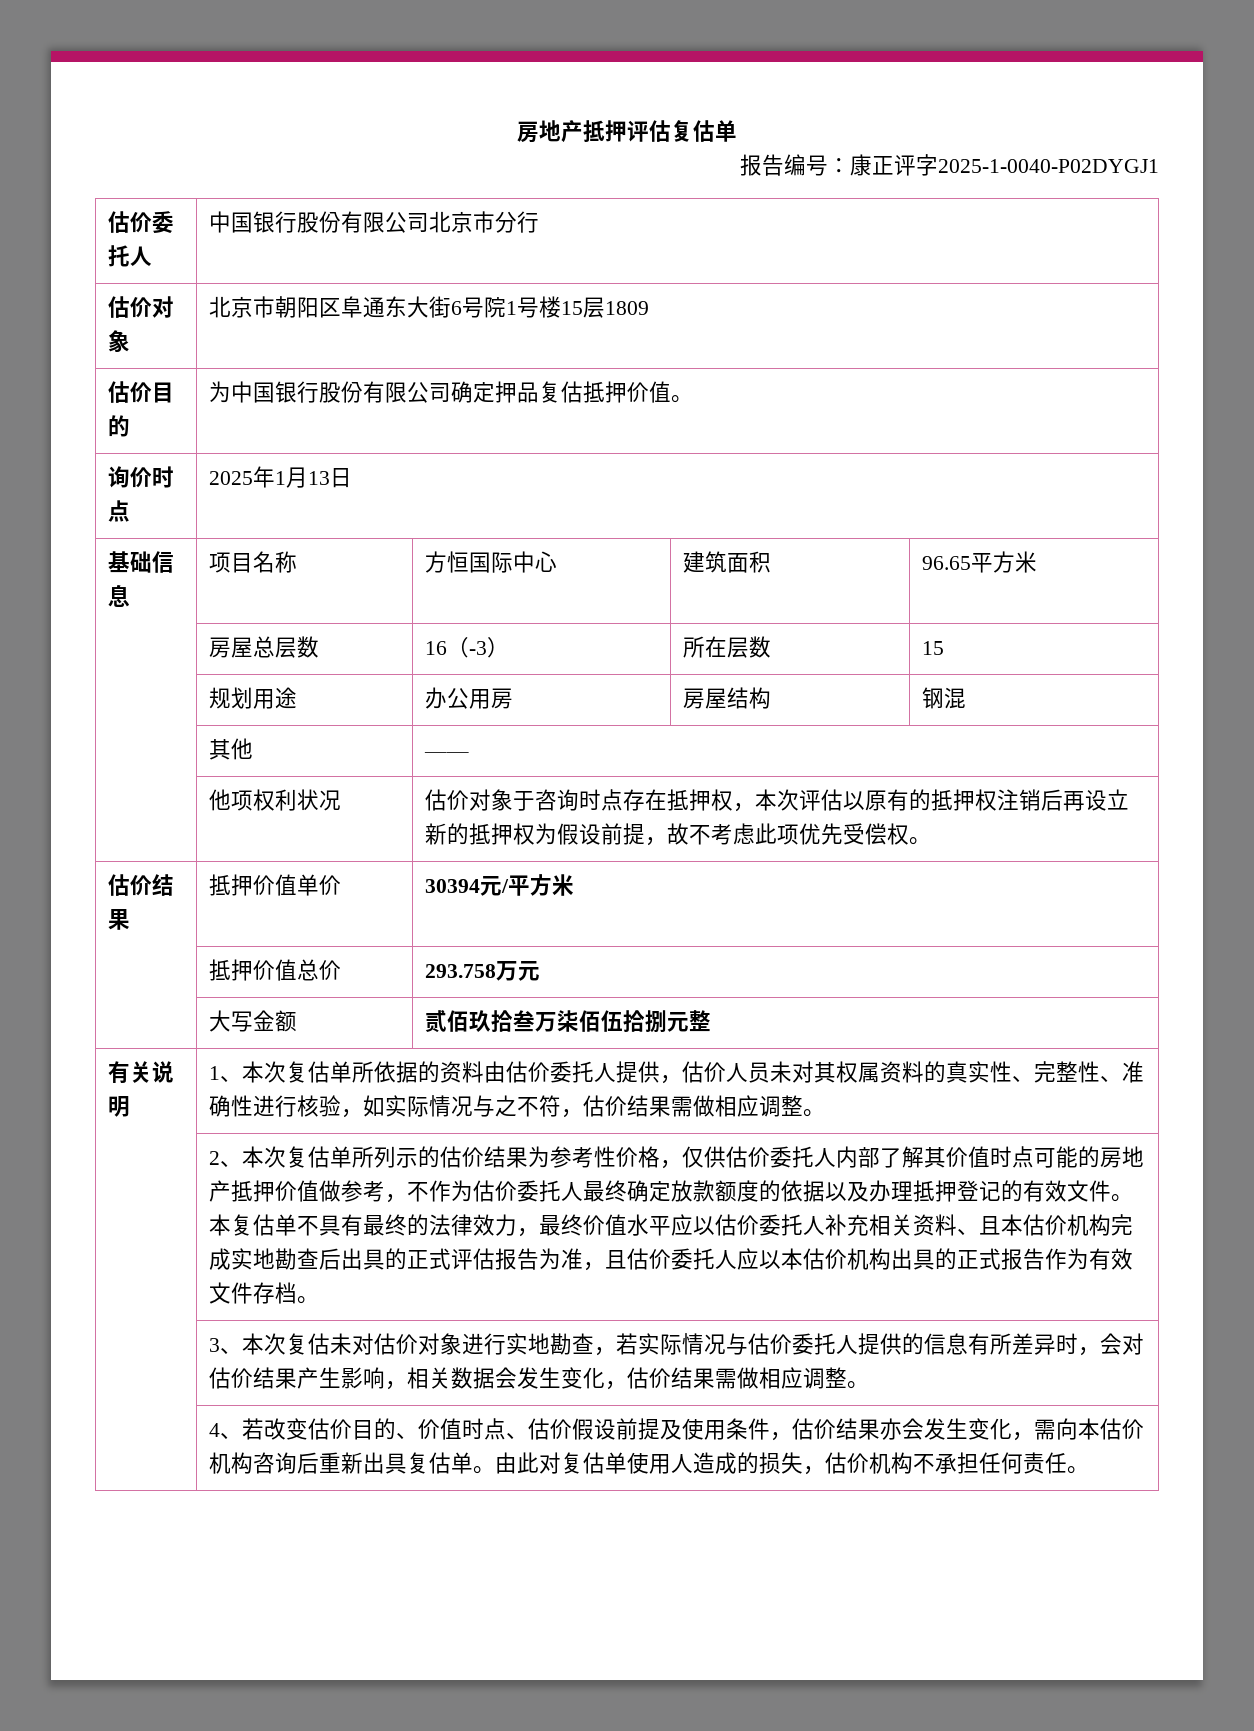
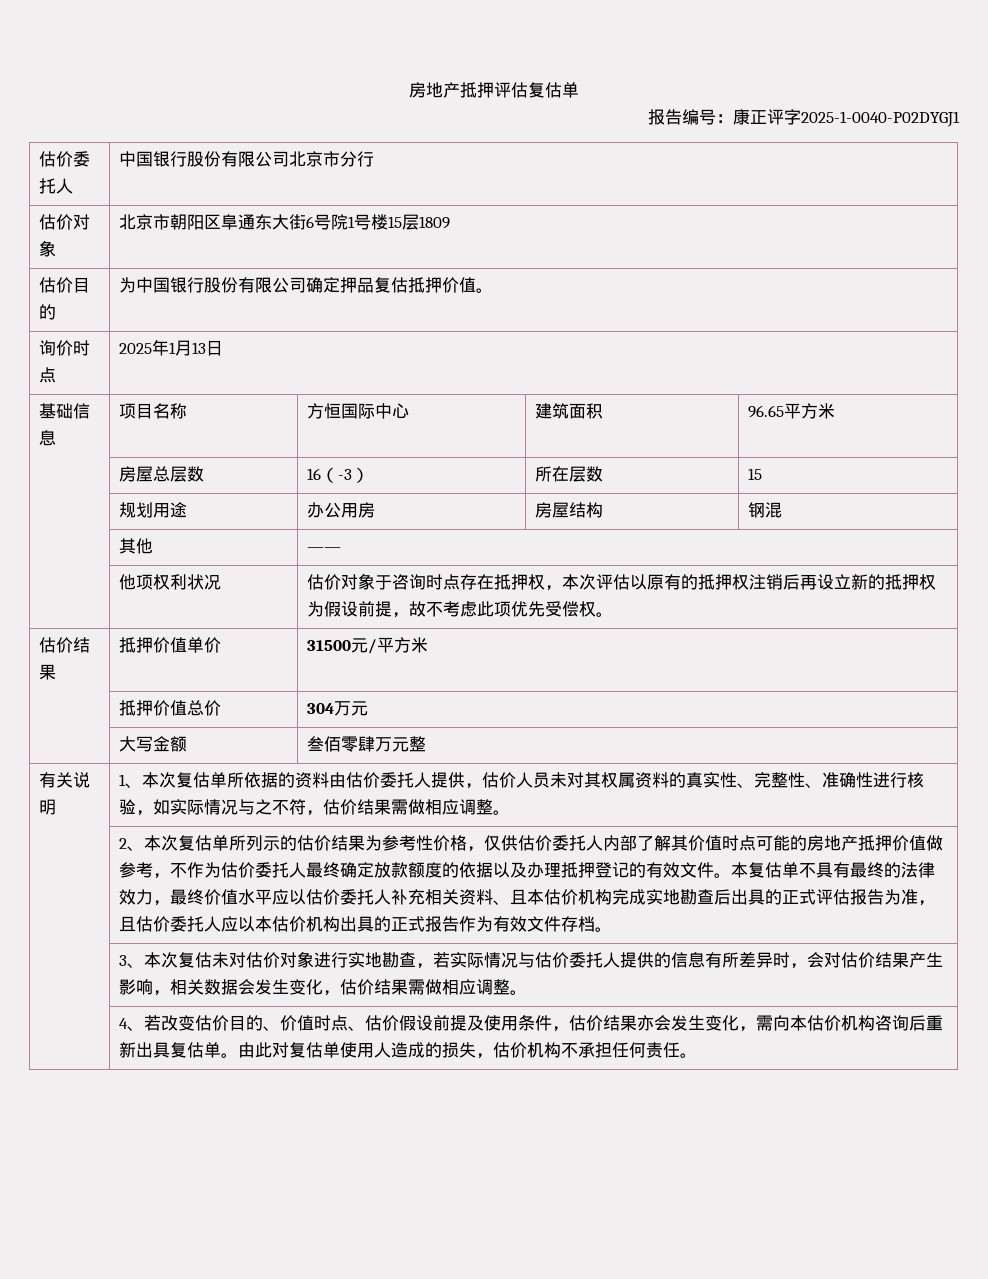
[424,879,480,893] 30394 -> [306,640,351,651] 31500
[424,964,496,978] 293.758 -> [306,703,334,714] 304
[424,1010,667,1033] 贰佰玖拾叁万柒佰伍拾捌 -> [306,736,392,752] 叁佰零肆万

